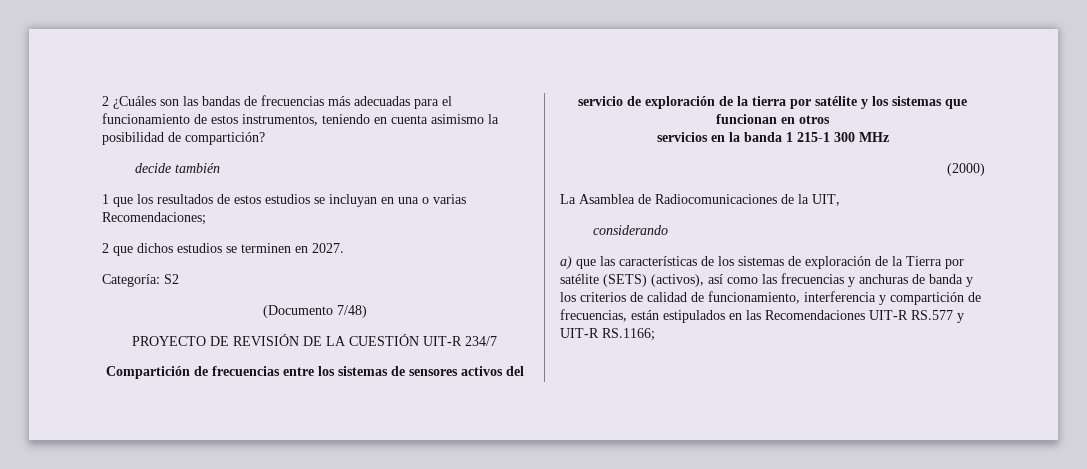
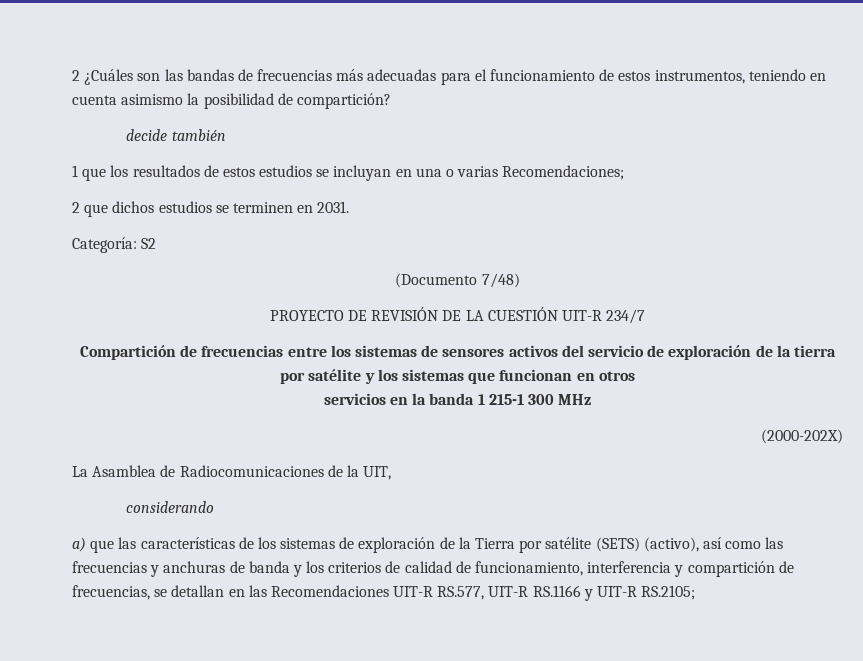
[312,243,344,253] 2027. -> [317,201,350,213] 2031.
[947,163,985,176] (2000) -> [761,429,843,444] (2000-202X)
[651,274,704,287] (activos), -> [643,537,699,552] (activo),
[631,310,725,323] están estipulados -> [154,585,225,597] se detallan
[911,310,953,320] RS.577 -> [437,585,581,600] RS.577, UIT-R RS.1166
[602,328,655,341] RS.1166; -> [641,585,696,600] RS.2105;

